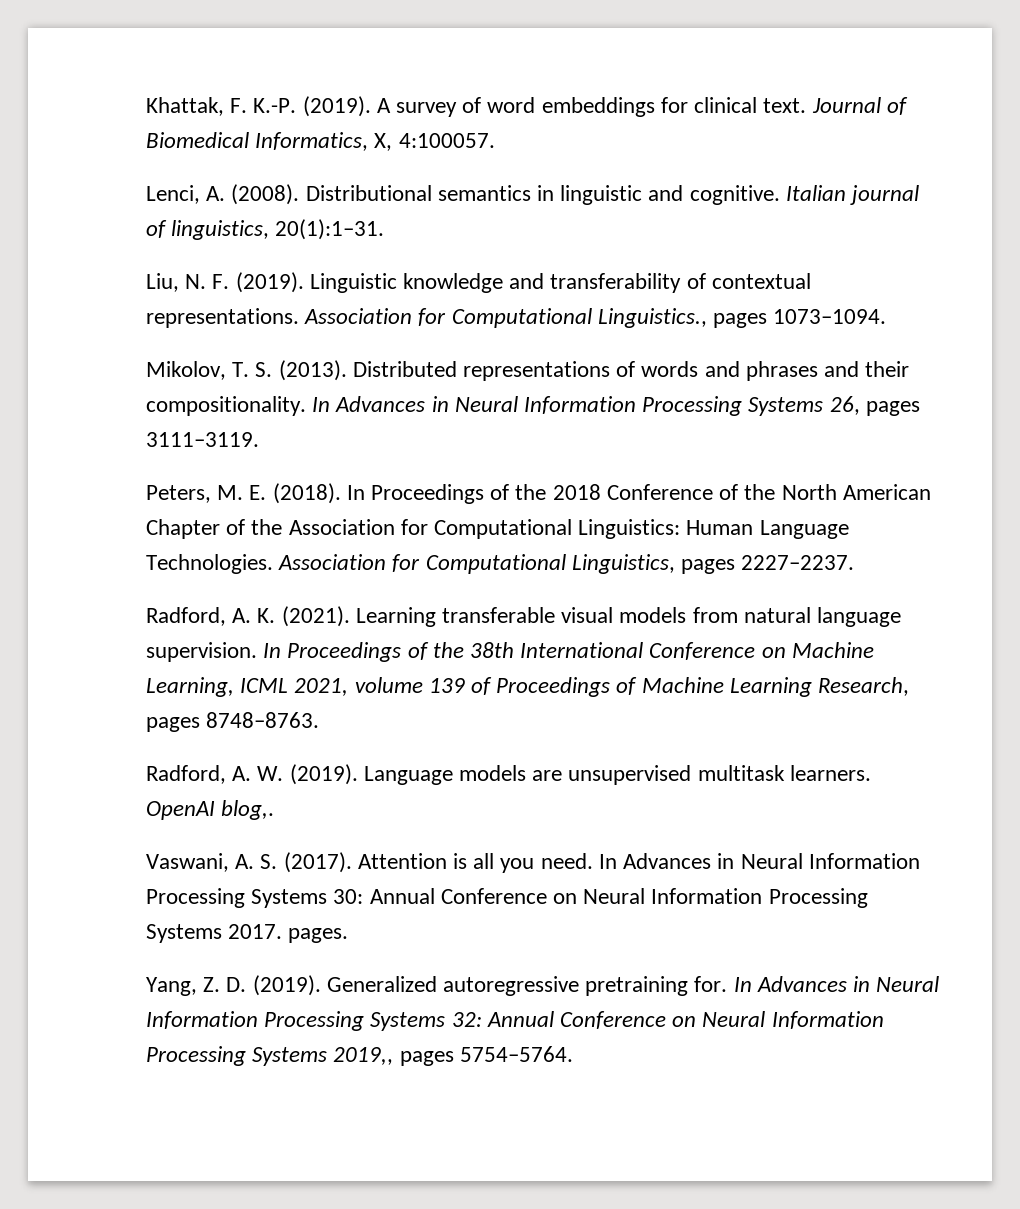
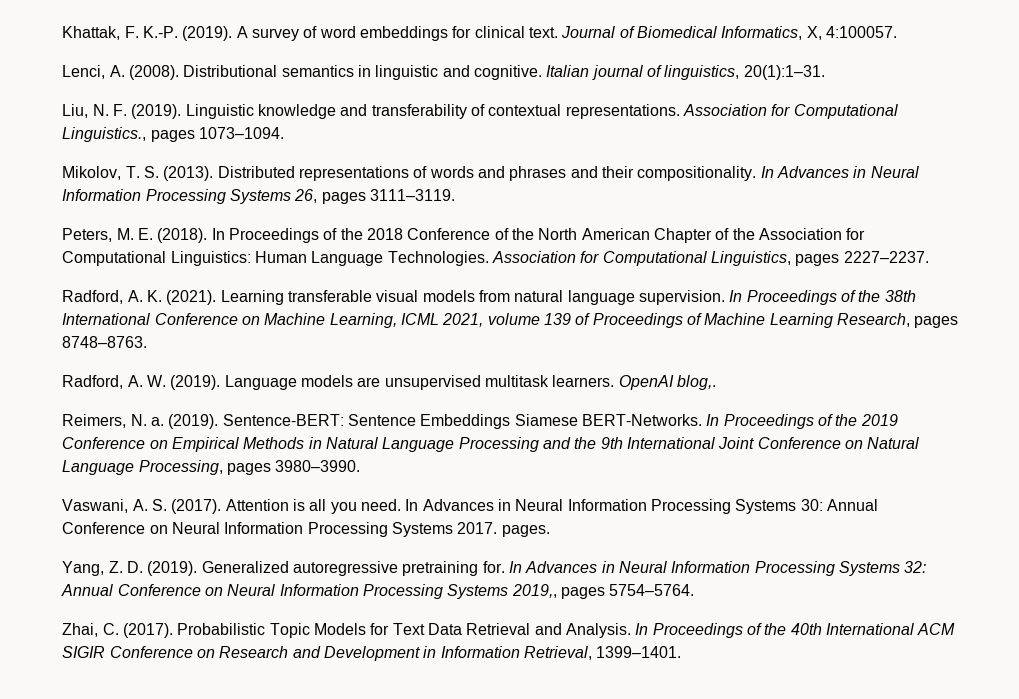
(275, 810) none -> [62,414,898,429] [62,437,920,452] [62,460,361,475] // Reimers, N. a. (2019). Sentence-BERT: Sentence Embeddings Siamese BERT-Networks. In Proceedings of the 2019 Conference on Empirical Methods in Natural Language Processing and the 9th International Joint Conference on Natural Language Processing, pages 3980–3990.
(573, 1054) none -> [62,623,956,638] [62,646,682,661] // Zhai, C. (2017). Probabilistic Topic Models for Text Data Retrieval and Analysis. In Proceedings of the 40th International ACM SIGIR Conference on Research and Development in Information Retrieval, 1399–1401.

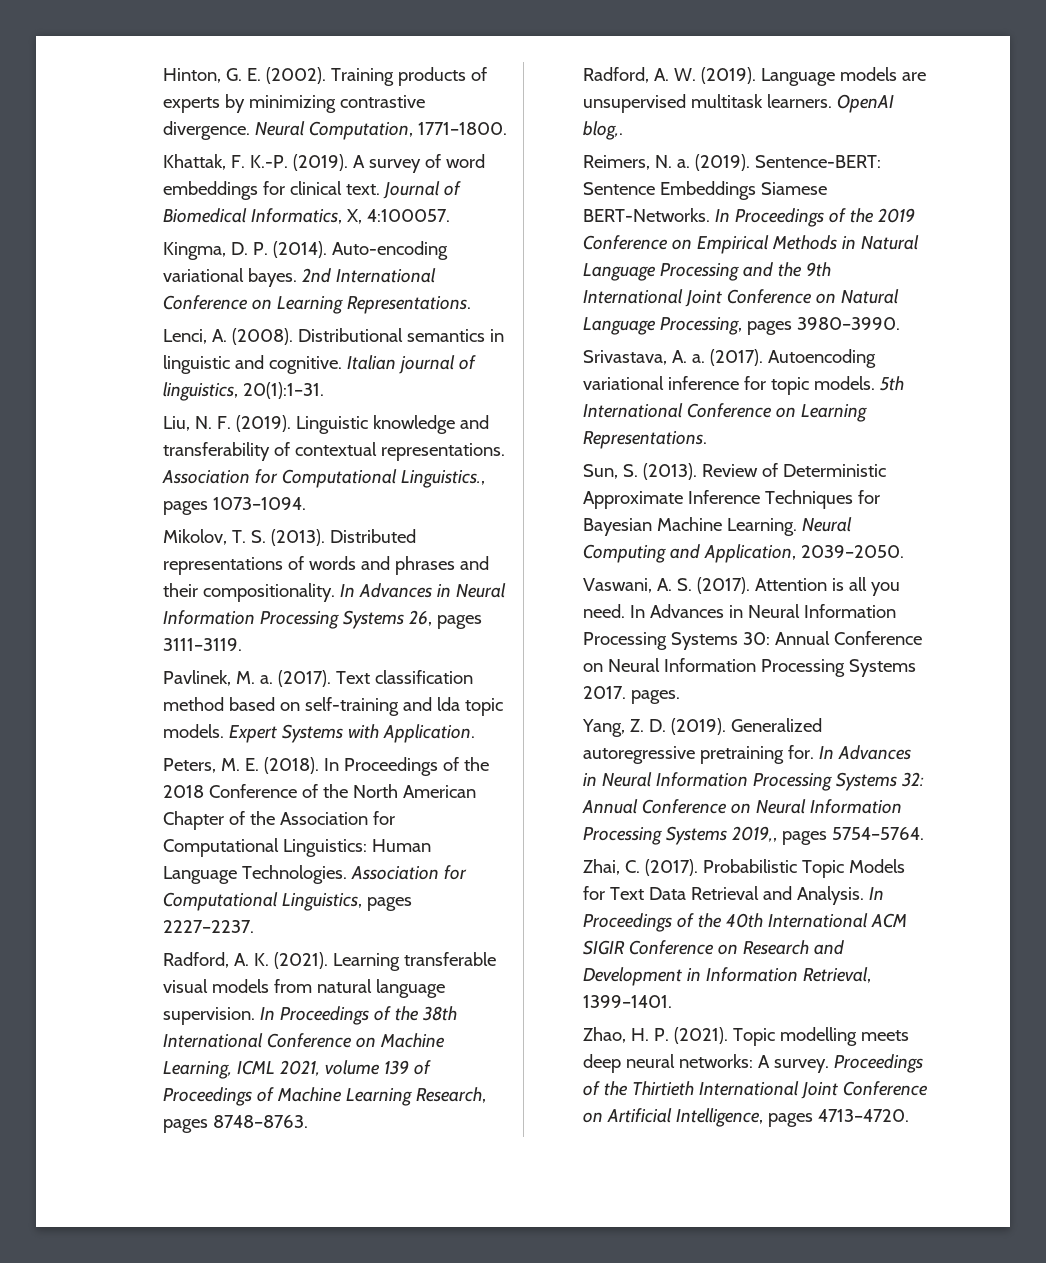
(62, 33) none -> [162,67,487,86] [162,94,425,113] [162,121,507,140] Hinton, G. E. (2002). Training products of experts by minimizing contrastive divergence. Neural Computation, 1771–1800. //
(897, 32) none -> [162,241,448,260] [162,268,436,287] [162,295,471,314] // Kingma, D. P. (2014). Auto-encoding variational bayes. 2nd International Conference on Learning Representations.
(455, 195) none -> [162,670,473,687] [162,697,503,716] [162,724,475,743] // Pavlinek, M. a. (2017). Text classification method based on self-training and lda topic models. Expert Systems with Application.
(361, 466) none -> [582,349,876,368] [582,376,904,395] [582,403,867,422] [582,431,707,449] [582,463,886,480] [582,490,880,509] [582,517,852,536] [582,544,904,563] // Srivastava, A. a. (2017). Autoencoding variational inference for topic models. 5th International Conference on Learning Representations. // Sun, S. (2013). Review of Deterministic Approximate Inference Techniques for Bayesian Machine Learning. Neural Computing and Application, 2039–2050.
(682, 652) none -> [582,1027,909,1046] [582,1054,923,1073] [582,1081,928,1099] [582,1108,909,1127] // Zhao, H. P. (2021). Topic modelling meets deep neural networks: A survey. Proceedings of the Thirtieth International Joint Conference on Artificial Intelligence, pages 4713–4720.

